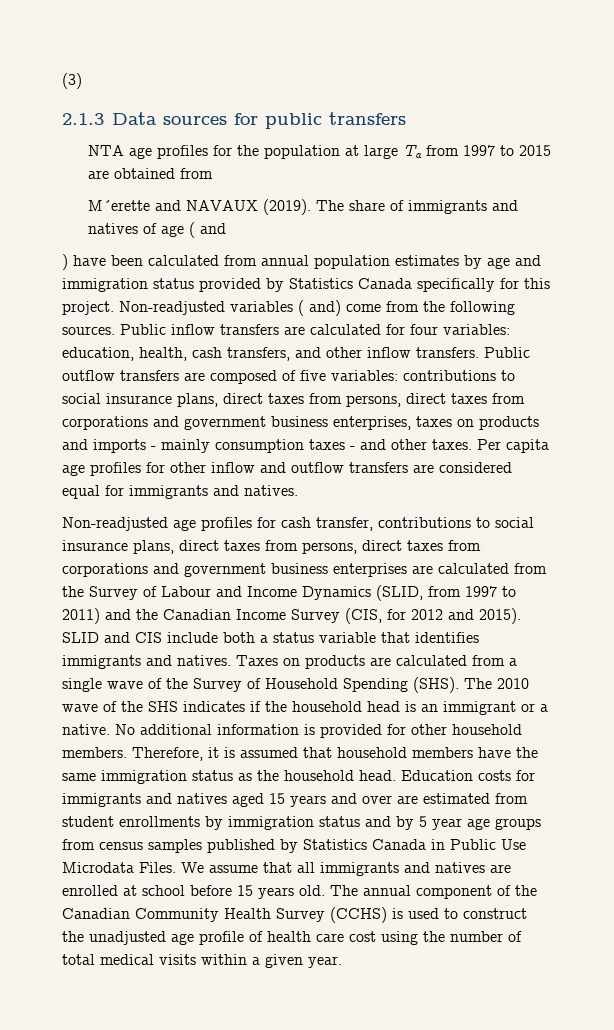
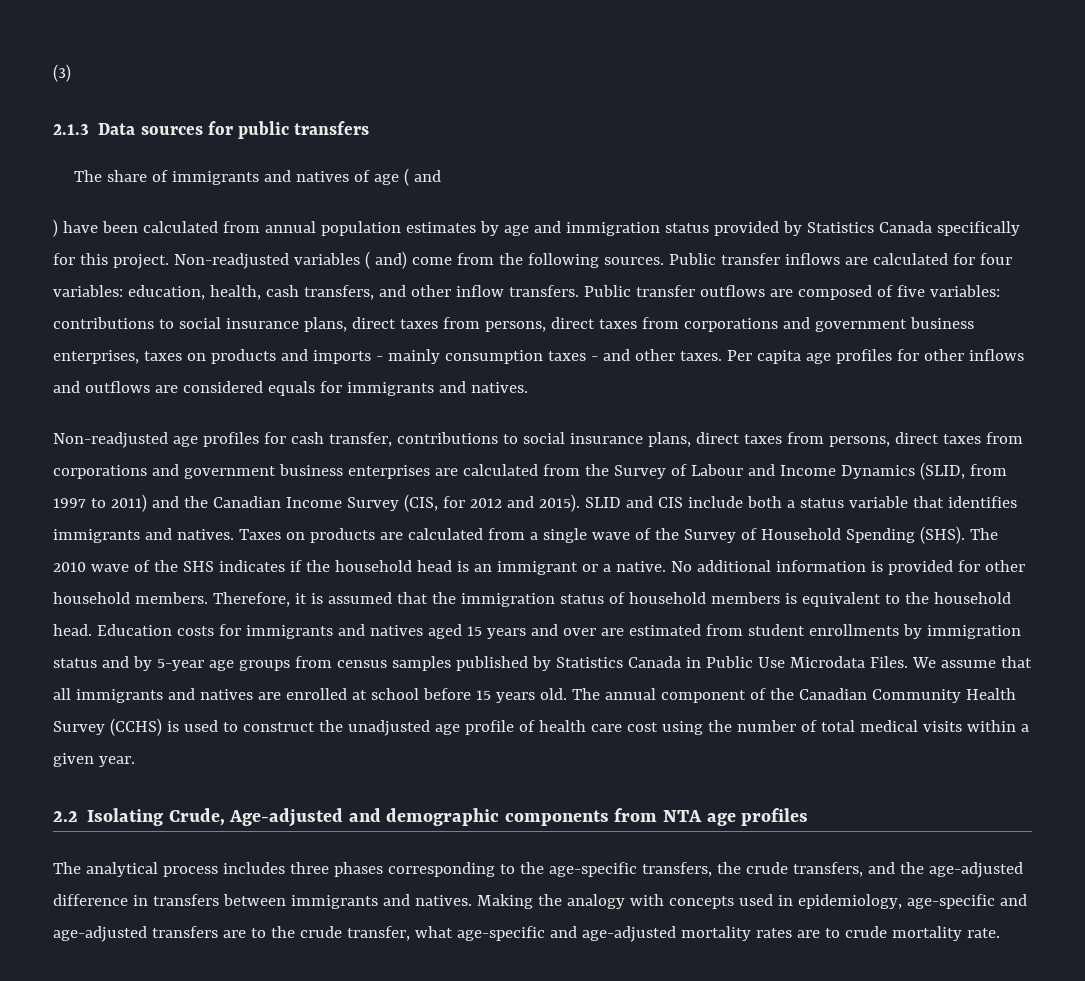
[88,145,552,159] [88,168,214,179] [88,199,312,215] NTA age profiles for the population at large Ta from 1997 to 2015 are obtained from // M´erette and NAVAUX (2019). -> (370, 128) none
[171,324,279,335] inflow transfers -> [720,253,840,265] transfer inflows
[62,370,179,381] outflow transfers -> [635,285,765,297] transfer outflows
[211,462,408,473] inflow and outflow transfers -> [968,349,1024,361] [53,381,150,393] inflows and outflows
[62,485,100,499] equal -> [267,381,315,396] equals
[337,747,538,758] [62,770,252,784] household members have the same immigration status as -> [431,592,900,607] the immigration status of household members is equivalent to
[419,816,462,830] 5 year -> [156,659,204,671] 5-year
(342, 962) none -> [53,808,809,827] [53,862,1023,878] [53,894,1027,909] [53,926,1000,942] // 2.2 Isolating Crude, Age-adjusted and demographic components from NTA age profiles // The analytical process includes three phases corresponding to the age-specific transfers, the crude transfers, and the age-adjusted difference in transfers between immigrants and natives. Making the analogy with concepts used in epidemiology, age-specific and age-adjusted transfers are to the crude transfer, what age-specific and age-adjusted mortality rates are to crude mortality rate.

